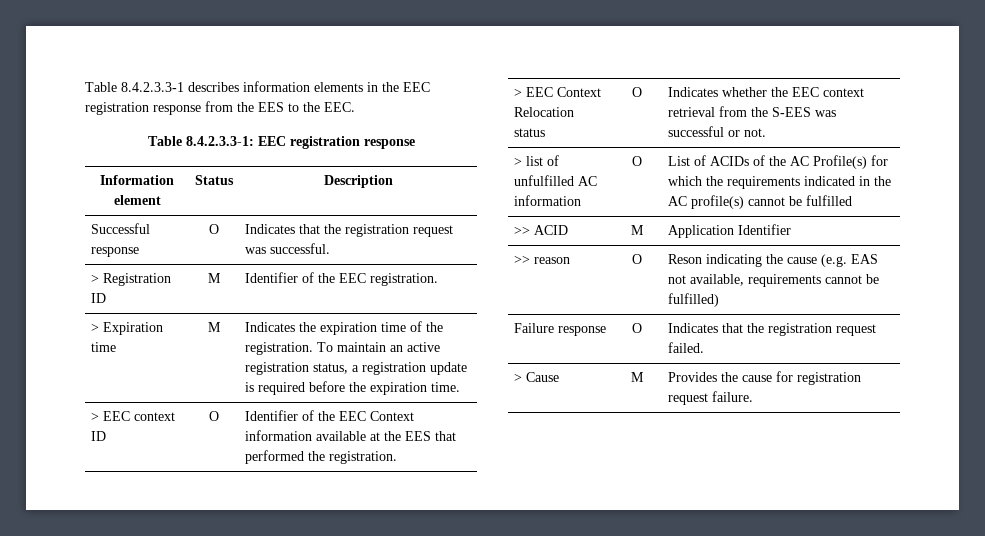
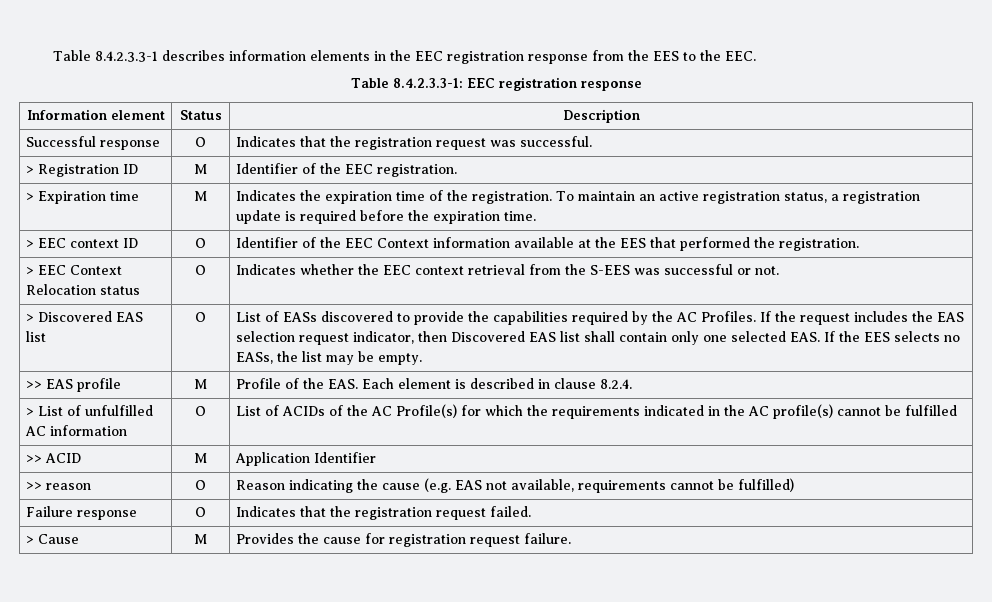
[525,156,543,166] list -> [38,311,144,322] [26,331,47,342] [195,312,206,322] [236,311,965,325] [236,331,961,345] [236,351,423,365] [26,378,122,392] [194,379,207,389] [236,378,633,389] [26,406,64,416] Discovered EAS list | O | List of EASs discovered to provide the capabilities required by the AC Profiles. If the request includes the EAS selection request indicator, then Discovered EAS list shall contain only one selected EAS. If the EES selects no EASs, the list may be empty. // >> EAS profile | M | Profile of the EAS. Each element is described in clause 8.2.4. // > List
[667,254,702,264] Reson -> [236,480,286,490] Reason

